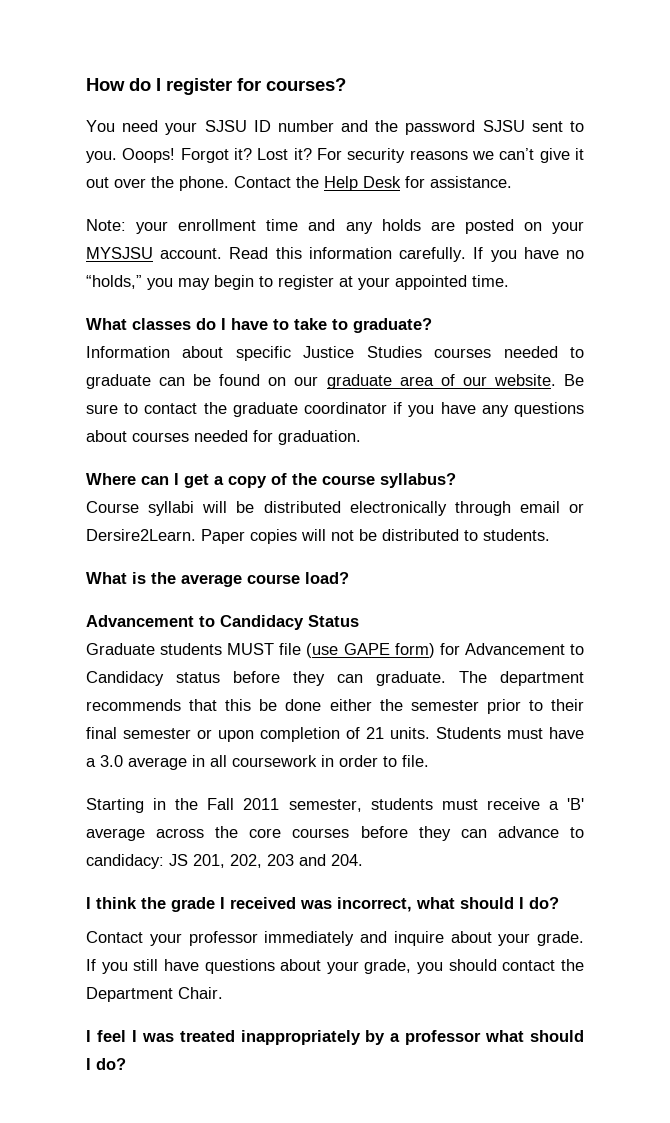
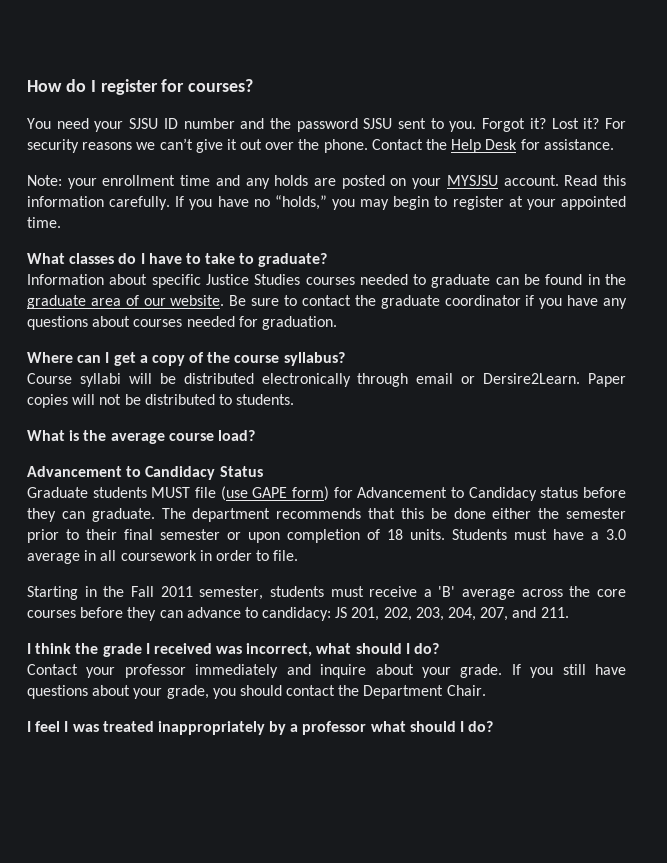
[122,148,176,163] Ooops! -> (477, 126) none
[268,376,319,386] on our -> [587,274,626,285] in the
[366,727,384,739] 21 -> [387,529,403,540] 18
[267,854,363,866] 203 and 204. -> [415,607,569,621] 203, 204, 207, and 211.

